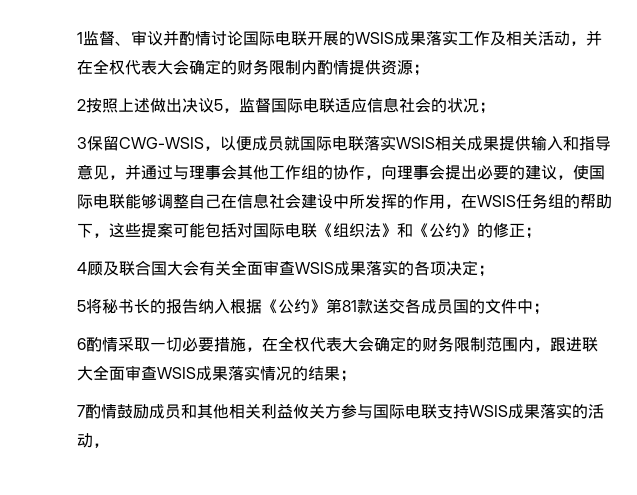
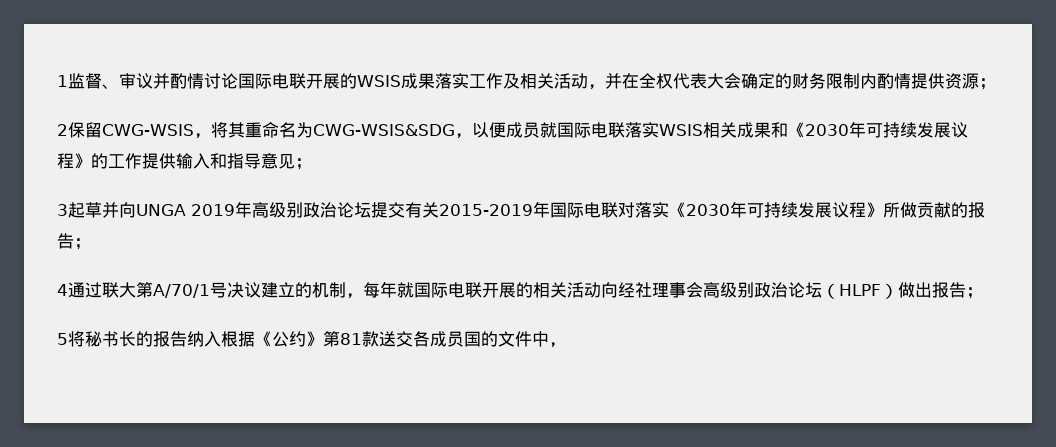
[86,97,495,114] [77,136,204,151] 按照上述做出决议5，监督国际电联适应信息社会的状况； // 3保留CWG-WSIS -> [68,122,455,139] 保留CWG-WSIS，将其重命名为CWG-WSIS&SDG
(499, 143) none -> [771,121,968,138] [57,153,142,169] 和《2030年可持续发展议程》的工作
[109,164,605,180] [77,193,612,209] [77,222,541,239] [77,260,478,276] ，并通过与理事会其他工作组的协作，向理事会提出必要的建议，使国际电联能够调整自己在信息社会建设中所发挥的作用，在WSIS任务组的帮助下，这些提案可能包括对国际电联《组织法》和《公约》的修正； // 4顾及联合国大会有关全面审查WSIS成果落实的各项决定 -> [295,158,312,170] [57,201,985,218] [57,233,91,250] [57,281,966,299] ； // 3起草并向UNGA 2019年高级别政治论坛提交有关2015-2019年国际电联对落实《2030年可持续发展议程》所做贡献的报告； // 4通过联大第A/70/1号决议建立的机制，每年就国际电联开展的相关活动向经社理事会高级别政治论坛（HLPF）做出报告
[533,303,549,315] [77,336,598,352] [77,365,356,382] [77,403,604,419] [77,433,93,448] ； // 6酌情采取一切必要措施，在全权代表大会确定的财务限制范围内，跟进联大全面审查WSIS成果落实情况的结果； // 7酌情鼓励成员和其他相关利益攸关方参与国际电联支持WSIS成果落实的活动 -> (549, 339) none

